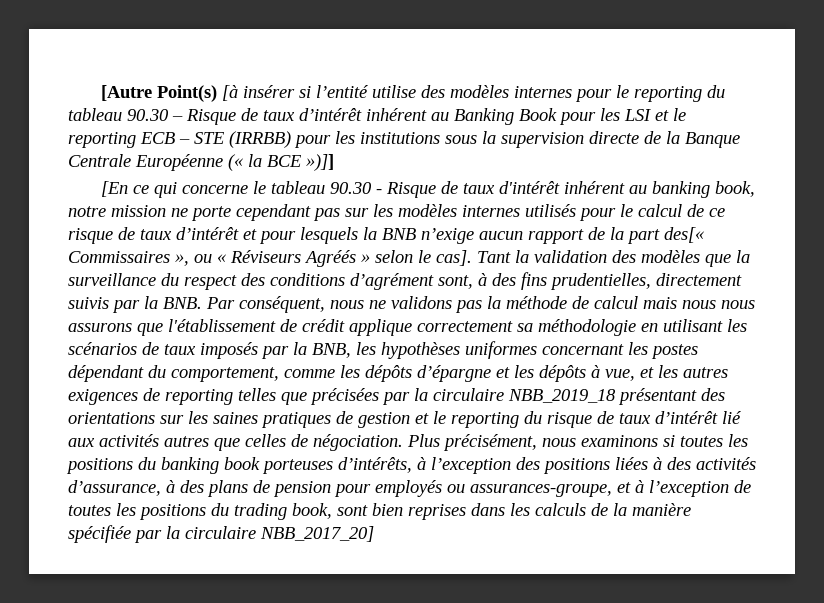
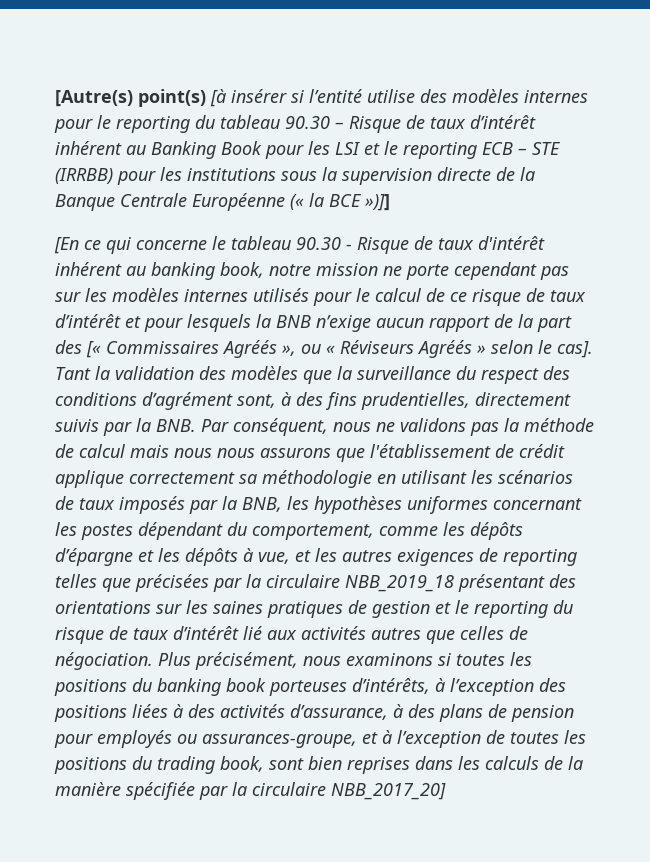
[100,85,217,102] [Autre Point(s) -> [55,89,206,107] [Autre(s) point(s)
[664,227,705,243] [68,251,170,263] des[« Commissaires -> [55,340,277,358] des [« Commissaires Agréés

